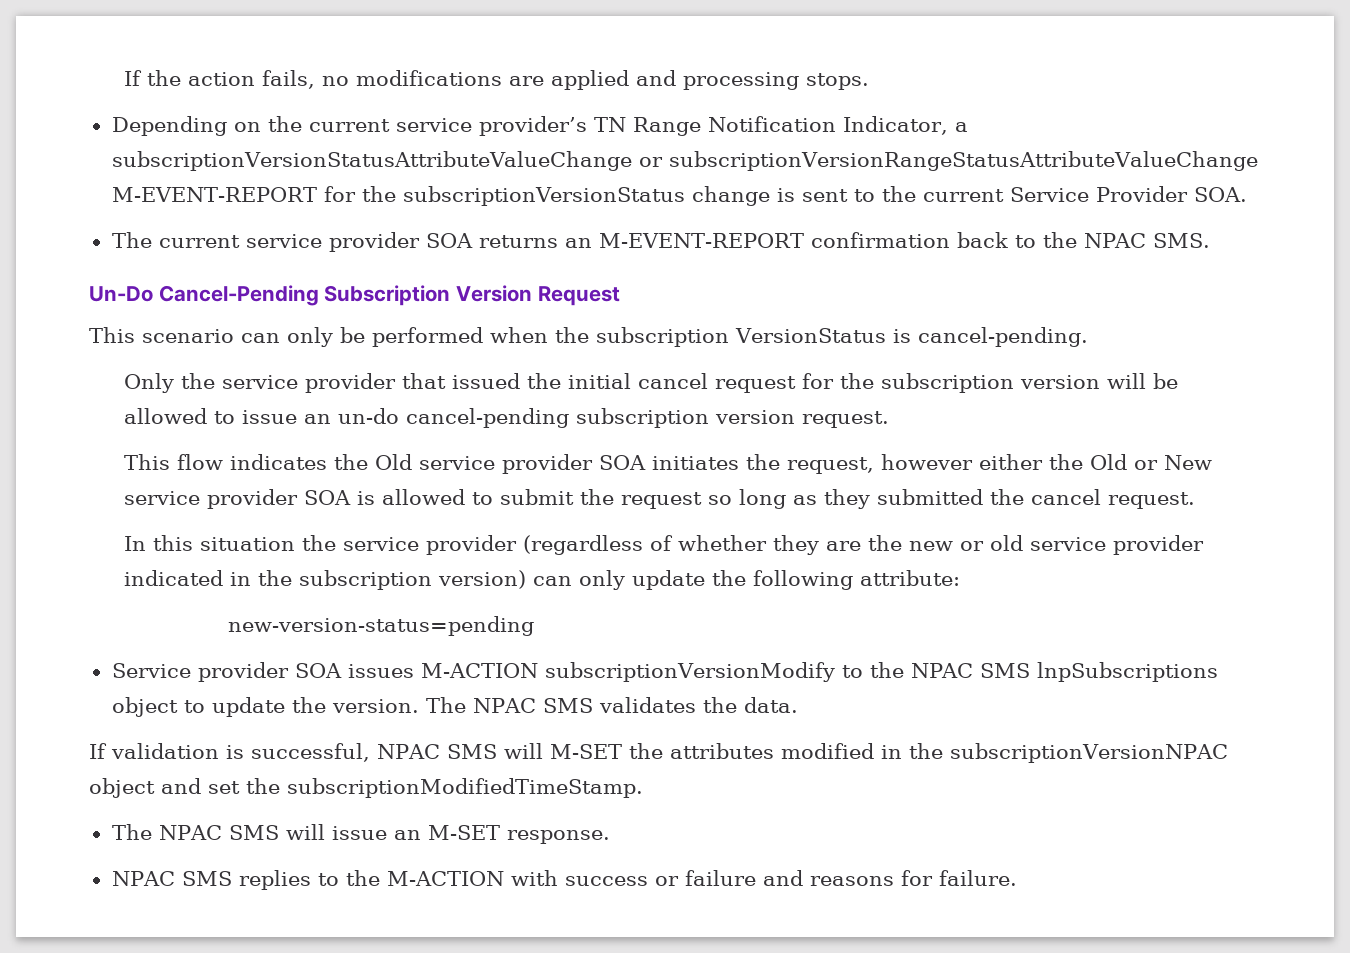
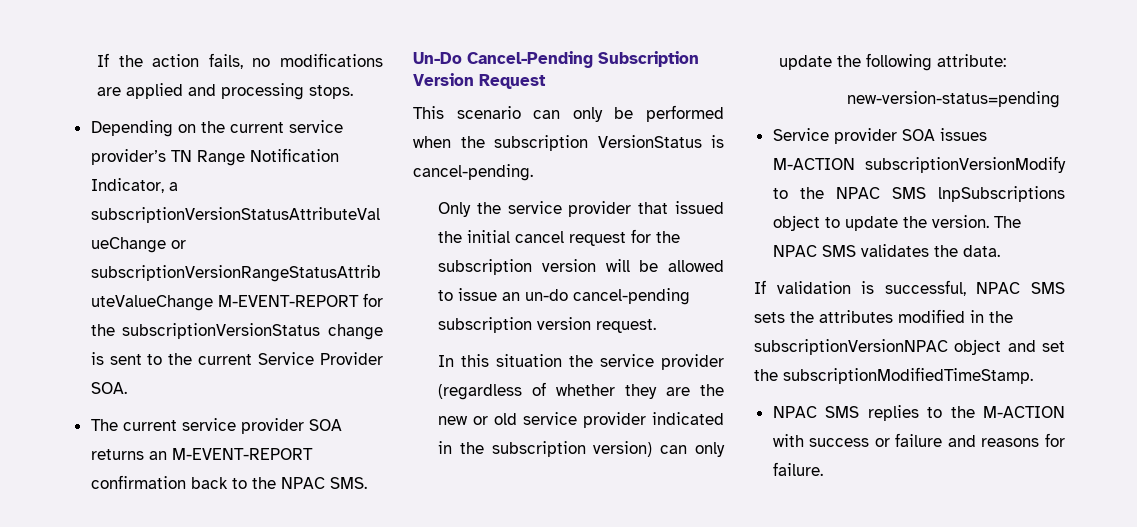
[123,454,1212,474] [123,489,1195,509] // This flow indicates the Old service provider SOA initiates the request, however either the Old or New service provider SOA is allowed to submit the request so long as they submitted the cancel request. -> (657, 326) none
[503,743,622,759] will M-SET -> [754,312,785,323] sets
[111,824,610,844] // The NPAC SMS will issue an M-SET response. -> (1033, 375) none

